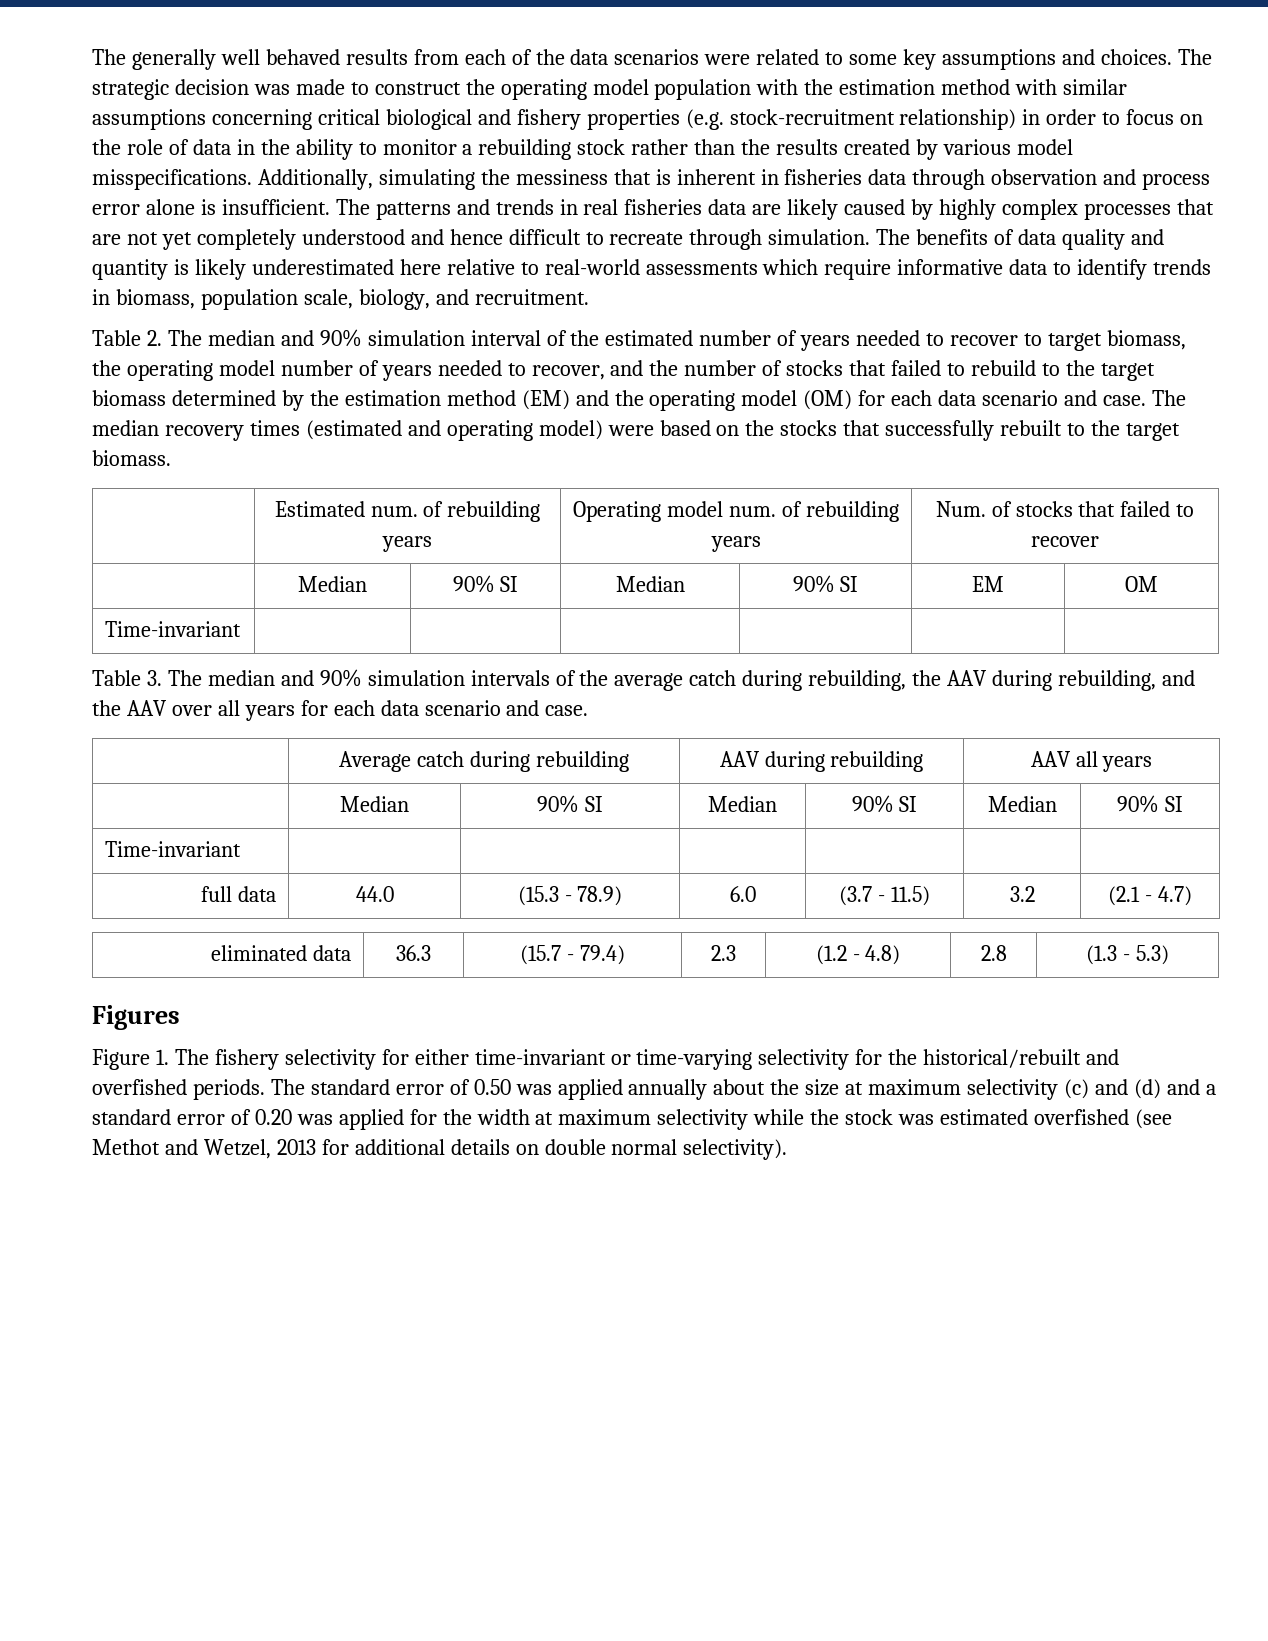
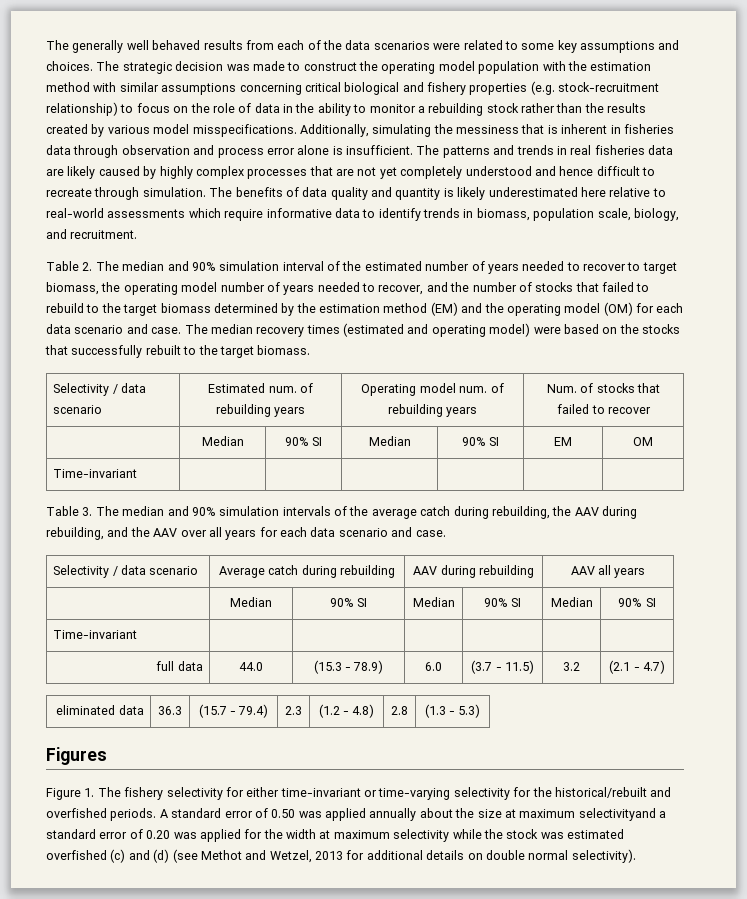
[1022,109,1097,125] in order -> (118, 109) none
(171, 458) none -> [53,383,147,396] [53,405,103,414] Selectivity / data scenario
(589, 710) none -> [53,565,199,578] Selectivity / data scenario
[270,1079,305,1095] The -> [159,809,168,818] A
[967,1079,1200,1100] selectivity (c) and (d) and -> [578,808,656,821] selectivityand
(1129, 1117) none -> [110,849,170,863] (c) and (d)

